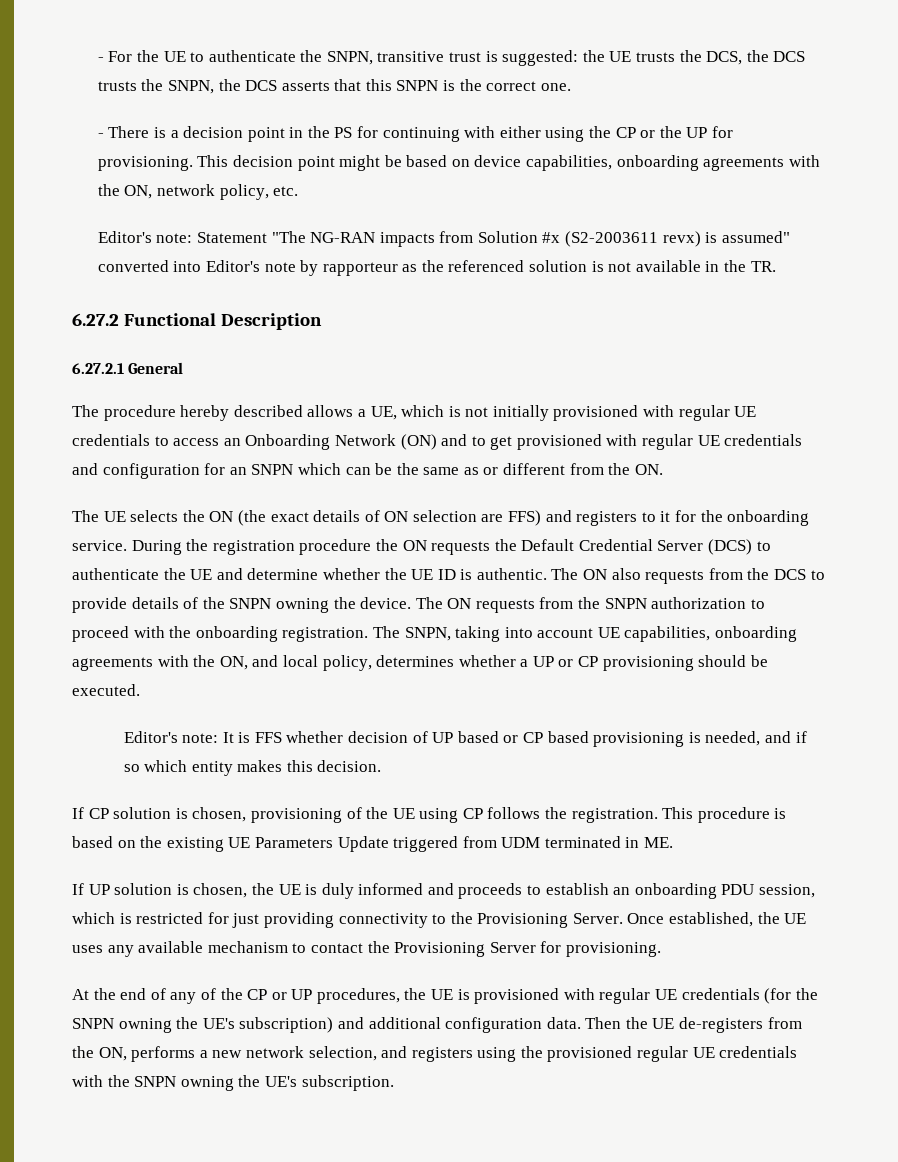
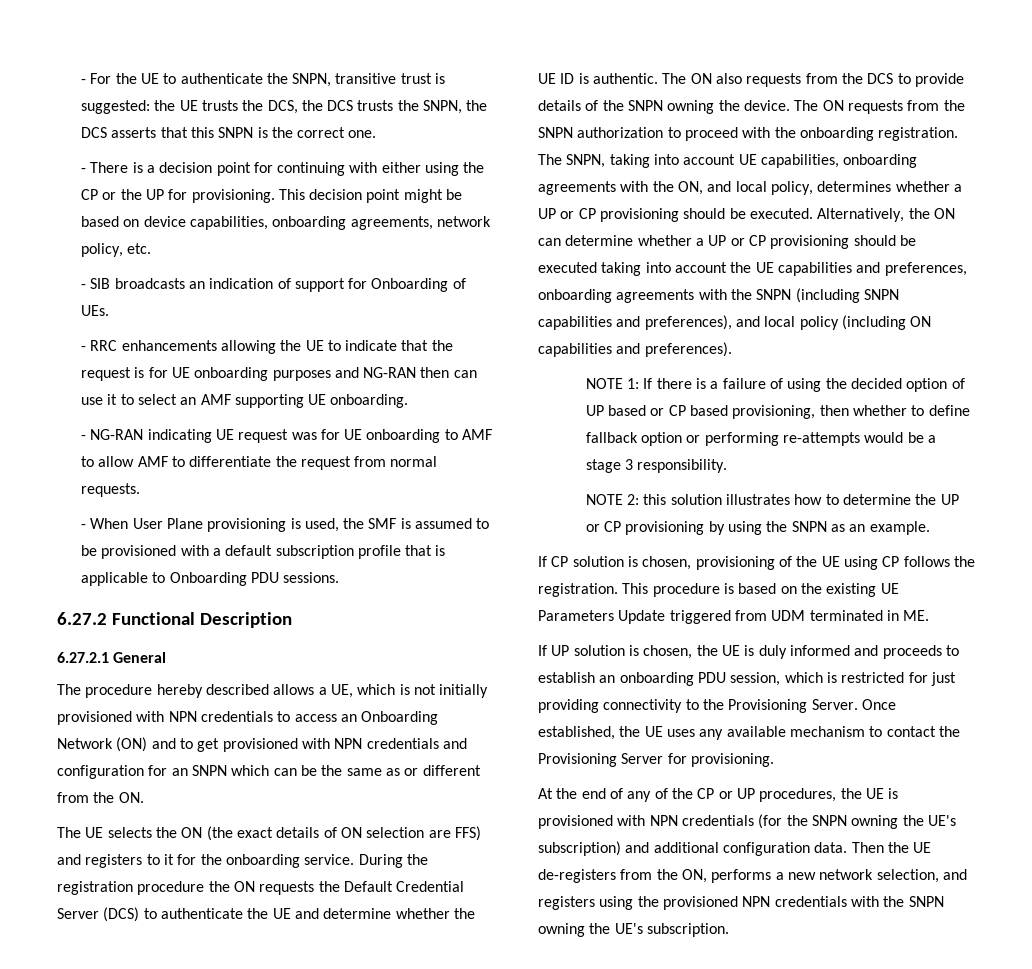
[289,126,353,138] in the PS -> (251, 169) none
[703,155,820,171] [97,184,153,199] agreements with the ON, -> [350,216,433,230] agreements,
[97,231,790,247] [97,260,776,276] Editor's note: Statement "The NG-RAN impacts from Solution #x (S2-2003611 revx) is assumed" converted into Editor's note by rapporteur as the referenced solution is not available in the TR. -> [80,278,466,292] [80,305,109,316] [80,340,453,354] [80,367,477,381] [80,394,409,408] [80,429,493,443] [80,456,438,470] [80,483,140,497] [80,518,490,532] [80,545,446,559] [80,572,340,586] - SIB broadcasts an indication of support for Onboarding of UEs. // - RRC enhancements allowing the UE to indicate that the request is for UE onboarding purposes and NG-RAN then can use it to select an AMF supporting UE onboarding. // - NG-RAN indicating UE request was for UE onboarding to AMF to allow AMF to differentiate the request from normal requests. // - When User Plane provisioning is used, the SMF is assumed to be provisioned with a default subscription profile that is applicable to Onboarding PDU sessions.
[678,405,757,421] regular UE -> [168,711,197,722] NPN
[642,434,720,450] regular UE -> [334,738,363,749] NPN
[123,731,409,743] // Editor's note: It is FFS whether decision -> [817,208,955,222] [538,235,916,249] [538,262,967,276] [538,288,899,303] [538,315,932,330] [538,342,732,357] [585,378,948,392] Alternatively, the ON can determine whether a UP or CP provisioning should be executed taking into account the UE capabilities and preferences, onboarding agreements with the SNPN (including SNPN capabilities and preferences), and local policy (including ON capabilities and preferences). // NOTE 1: If there is a failure of using the decided option
[593,731,807,747] [123,760,382,776] provisioning is needed, and if so which entity makes this decision. -> [732,405,970,419] [585,432,937,446] [585,459,728,473] [585,494,959,505] [585,521,930,535] provisioning, then whether to define fallback option or performing re-attempts would be a stage 3 responsibility. // NOTE 2: this solution illustrates how to determine the UP or CP provisioning by using the SNPN as an example.
[599,988,678,1004] regular UE -> [649,815,678,826] NPN
[637,1046,715,1062] regular UE -> [742,896,771,907] NPN

